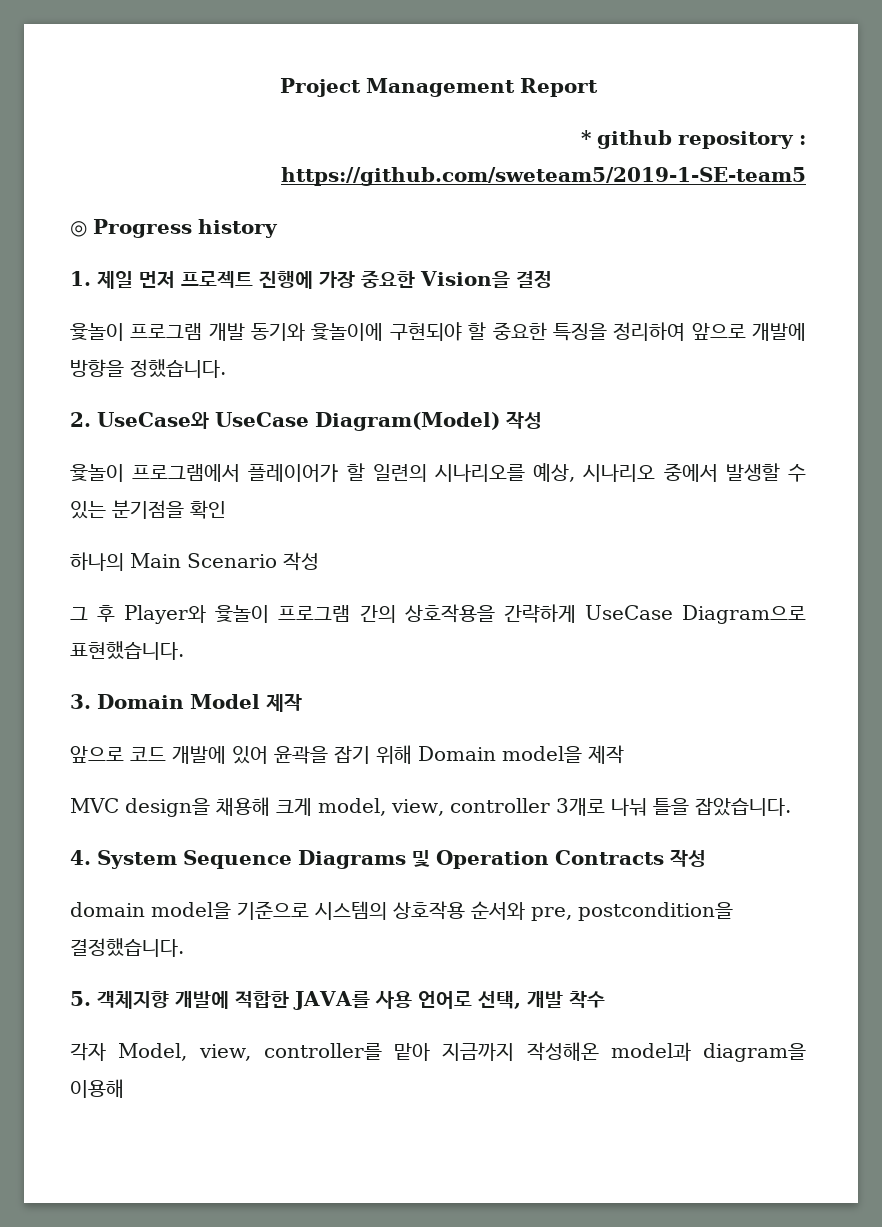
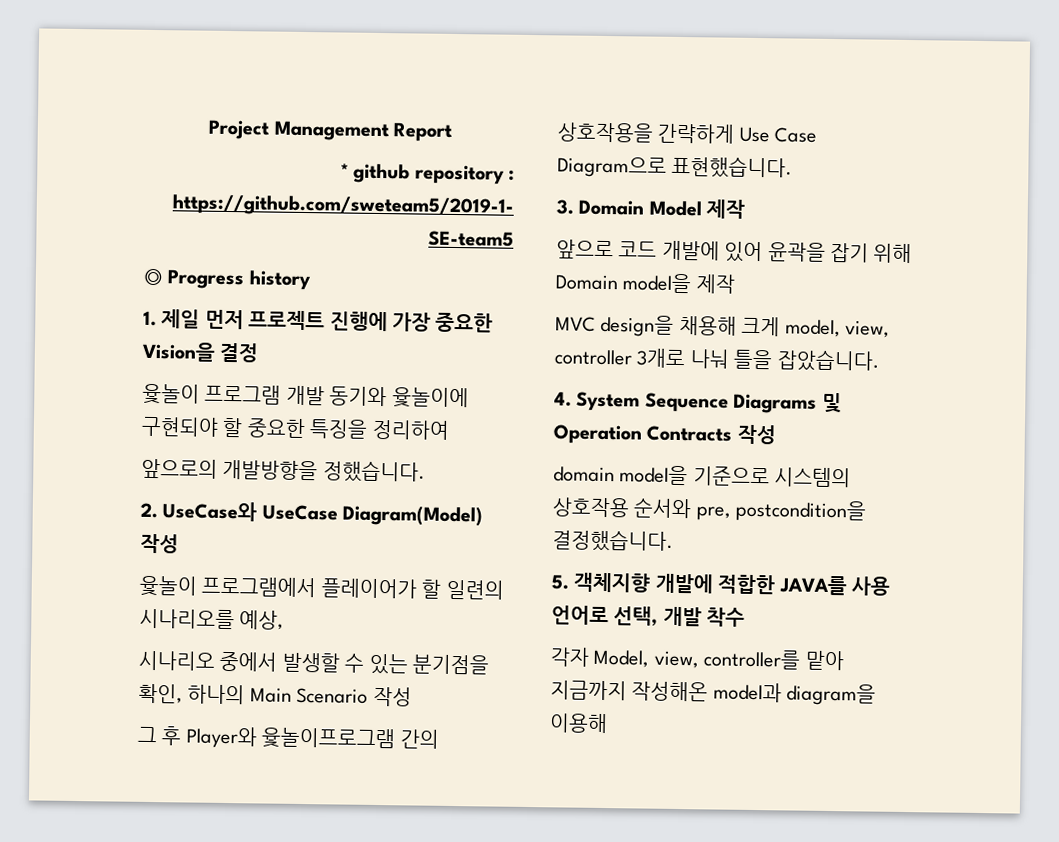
[691,323,807,341] [70,359,124,377] 앞으로 개발에 방향을 -> [141,458,319,481] // 앞으로의 개발방향을
(576, 472) none -> (285, 620) //
[190,500,226,519] 확인 // -> [138,683,183,704] 확인,
[215,605,351,623] 윷놀이 프로그램 -> [261,727,396,750] 윷놀이프로그램
[584,605,673,620] UseCase -> [738,126,818,143] Use Case

